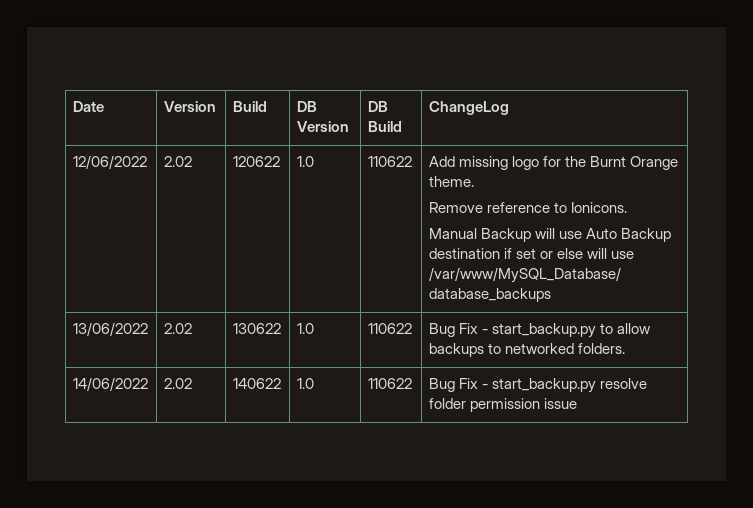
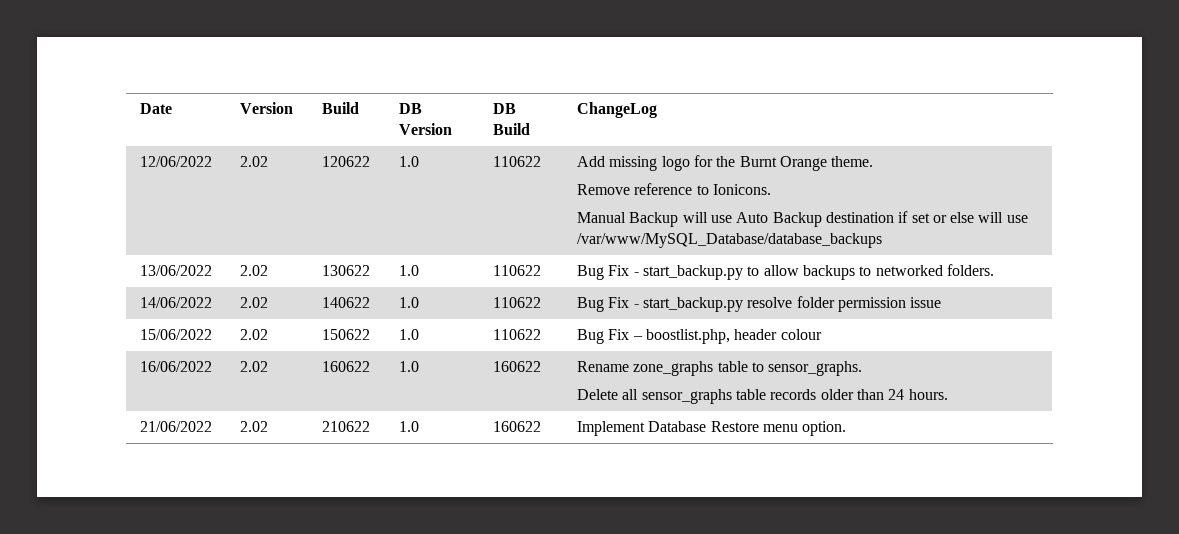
(577, 403) none -> [139,329,212,340] [239,329,268,340] [321,329,370,340] [398,329,419,340] [492,329,541,340] [576,329,822,344] [139,361,212,372] [239,361,268,372] [321,361,370,372] [398,361,419,372] [492,361,541,372] [576,361,863,376] [576,389,948,404] [139,421,212,432] [239,421,268,432] [321,421,370,432] [398,421,419,432] [492,421,541,432] [576,421,847,436] // 15/06/2022 | 2.02 | 150622 | 1.0 | 110622 | Bug Fix – boostlist.php, header colour // 16/06/2022 | 2.02 | 160622 | 1.0 | 160622 | Rename zone_graphs table to sensor_graphs. // Delete all sensor_graphs table records older than 24 hours. // 21/06/2022 | 2.02 | 210622 | 1.0 | 160622 | Implement Database Restore menu option.

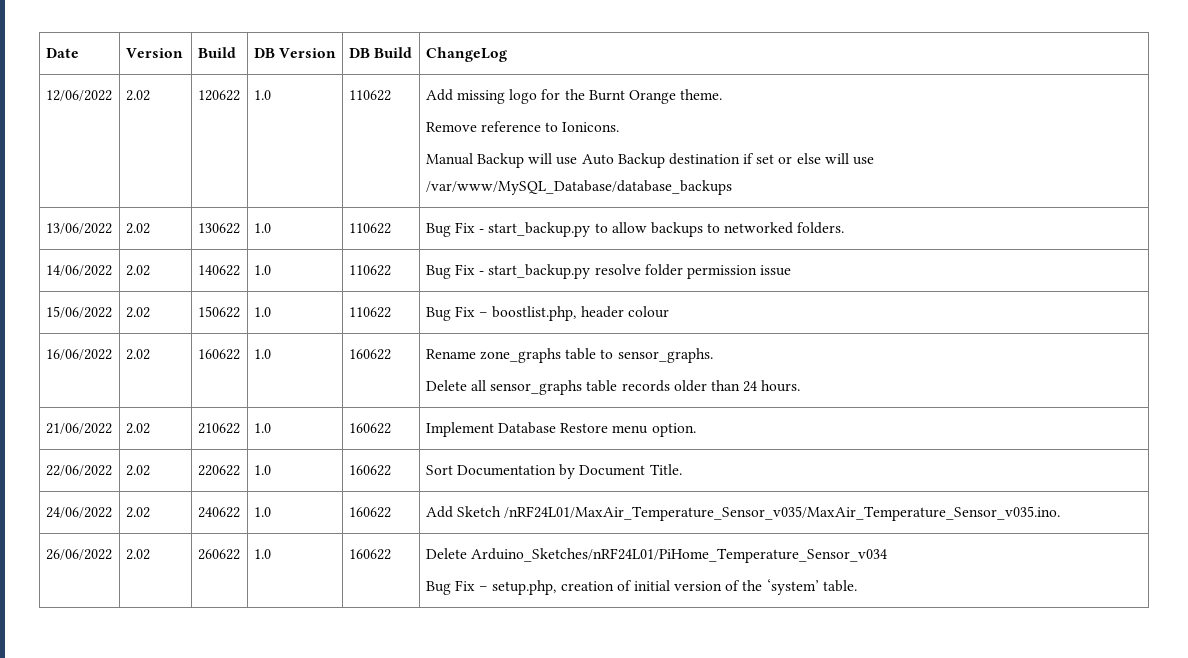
(847, 428) none -> [45,465,112,476] [125,465,150,476] [197,465,240,476] [253,465,271,475] [348,465,391,476] [425,464,682,479] [45,507,112,518] [125,507,150,518] [197,507,240,518] [253,507,271,517] [348,507,391,518] [425,506,1061,521] [45,549,112,560] [125,549,150,560] [197,549,240,560] [253,549,271,559] [348,549,391,560] [425,548,887,563] [425,579,857,595] // 22/06/2022 | 2.02 | 220622 | 1.0 | 160622 | Sort Documentation by Document Title. // 24/06/2022 | 2.02 | 240622 | 1.0 | 160622 | Add Sketch /nRF24L01/MaxAir_Temperature_Sensor_v035/MaxAir_Temperature_Sensor_v035.ino. // 26/06/2022 | 2.02 | 260622 | 1.0 | 160622 | Delete Arduino_Sketches/nRF24L01/PiHome_Temperature_Sensor_v034 // Bug Fix – setup.php, creation of initial version of the ‘system’ table.

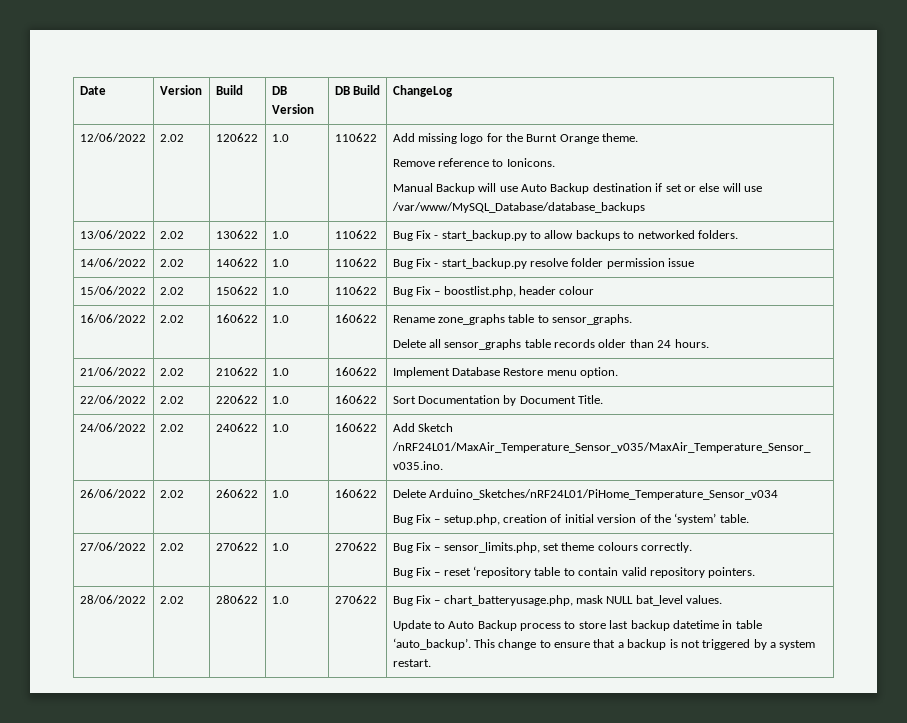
(857, 586) none -> [79,542,146,551] [159,543,184,551] [215,542,258,551] [271,543,289,551] [334,542,377,551] [392,542,693,553] [392,566,756,578] [79,595,146,604] [159,596,184,604] [215,595,258,604] [271,596,289,604] [334,595,377,604] [392,595,723,606] [392,620,762,631] [392,638,816,650] [392,659,431,667] // 27/06/2022 | 2.02 | 270622 | 1.0 | 270622 | Bug Fix – sensor_limits.php, set theme colours correctly. // Bug Fix – reset ‘repository table to contain valid repository pointers. // 28/06/2022 | 2.02 | 280622 | 1.0 | 270622 | Bug Fix – chart_batteryusage.php, mask NULL bat_level values. // Update to Auto Backup process to store last backup datetime in table ‘auto_backup’. This change to ensure that a backup is not triggered by a system restart.

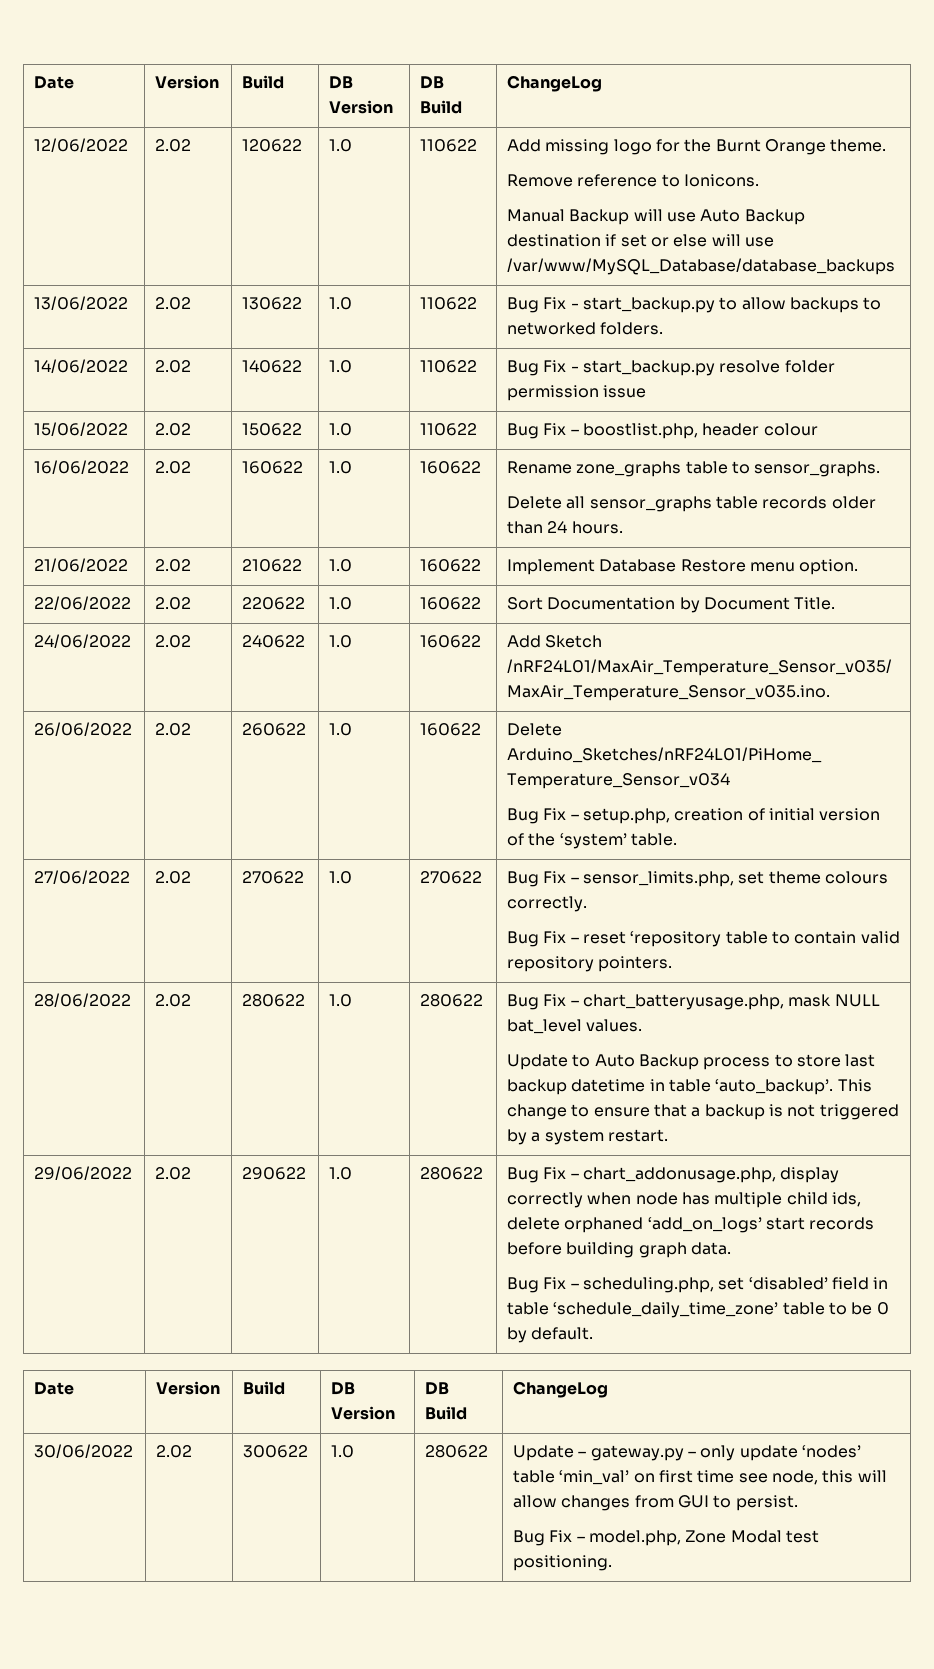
[334,595,377,604] 270622 -> [420,994,484,1007] 280622
(431, 663) none -> [34,1166,133,1180] [155,1167,192,1180] [242,1167,307,1180] [329,1167,353,1180] [420,1167,484,1180] [507,1167,840,1183] [507,1192,861,1208] [507,1217,875,1233] [507,1242,731,1258] [507,1277,889,1293] [507,1302,889,1318] [507,1327,594,1343] [34,1382,75,1395] [156,1381,221,1395] [243,1381,286,1395] [331,1382,356,1395] [331,1406,396,1420] [425,1382,450,1395] [425,1406,468,1420] [513,1381,609,1398] [34,1444,134,1458] [156,1445,193,1458] [243,1445,309,1458] [331,1445,355,1458] [425,1445,489,1458] [513,1445,861,1461] [513,1470,887,1485] [513,1495,798,1511] [513,1530,819,1546] [513,1555,613,1571] // 29/06/2022 | 2.02 | 290622 | 1.0 | 280622 | Bug Fix – chart_addonusage.php, display correctly when node has multiple child ids, delete orphaned ‘add_on_logs’ start records before building graph data. // Bug Fix – scheduling.php, set ‘disabled’ field in table ‘schedule_daily_time_zone’ table to be 0 by default. // Date | Version | Build | DB Version | DB Build | ChangeLog // 30/06/2022 | 2.02 | 300622 | 1.0 | 280622 | Update – gateway.py – only update ‘nodes’ table ‘min_val’ on first time see node, this will allow changes from GUI to persist. // Bug Fix – model.php, Zone Modal test positioning.

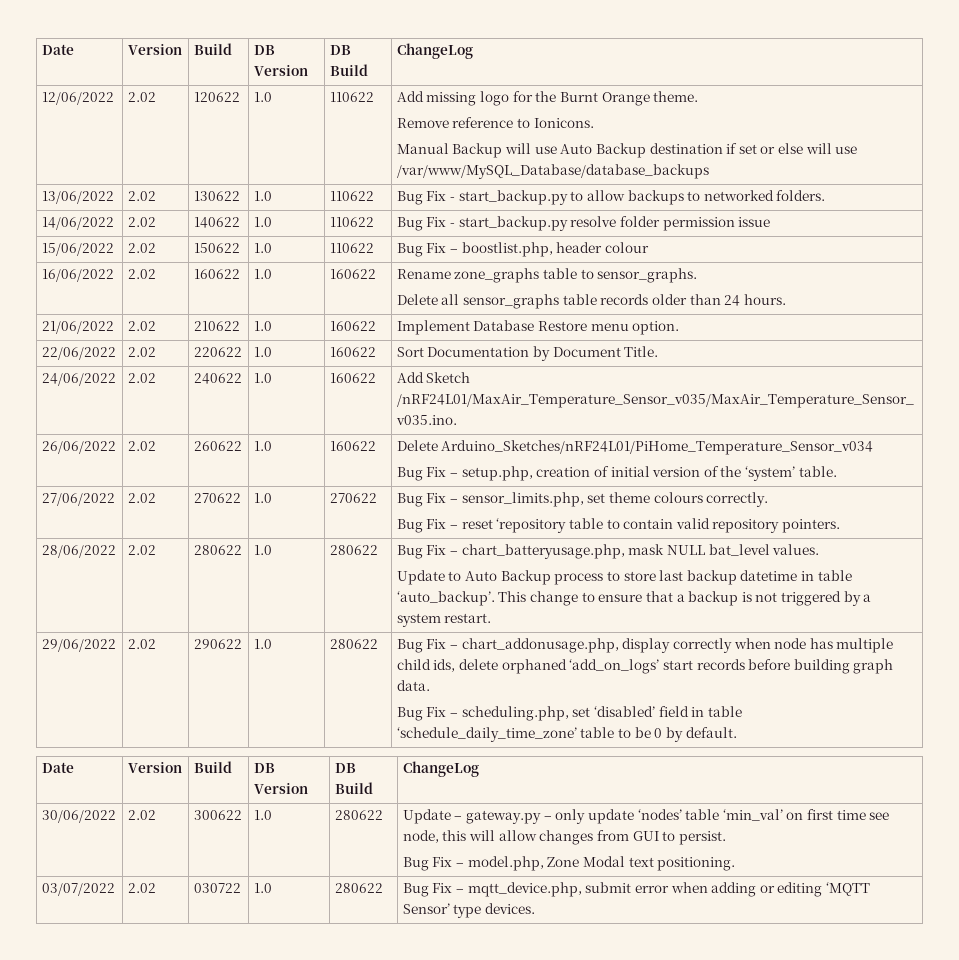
[785,1530,819,1543] test -> [628,857,654,867] text
(613, 1563) none -> [41,883,115,896] [127,883,156,893] [193,883,241,893] [253,883,272,893] [334,883,383,893] [402,882,871,897] [402,903,535,918] // 03/07/2022 | 2.02 | 030722 | 1.0 | 280622 | Bug Fix – mqtt_device.php, submit error when adding or editing ‘MQTT Sensor’ type devices.

